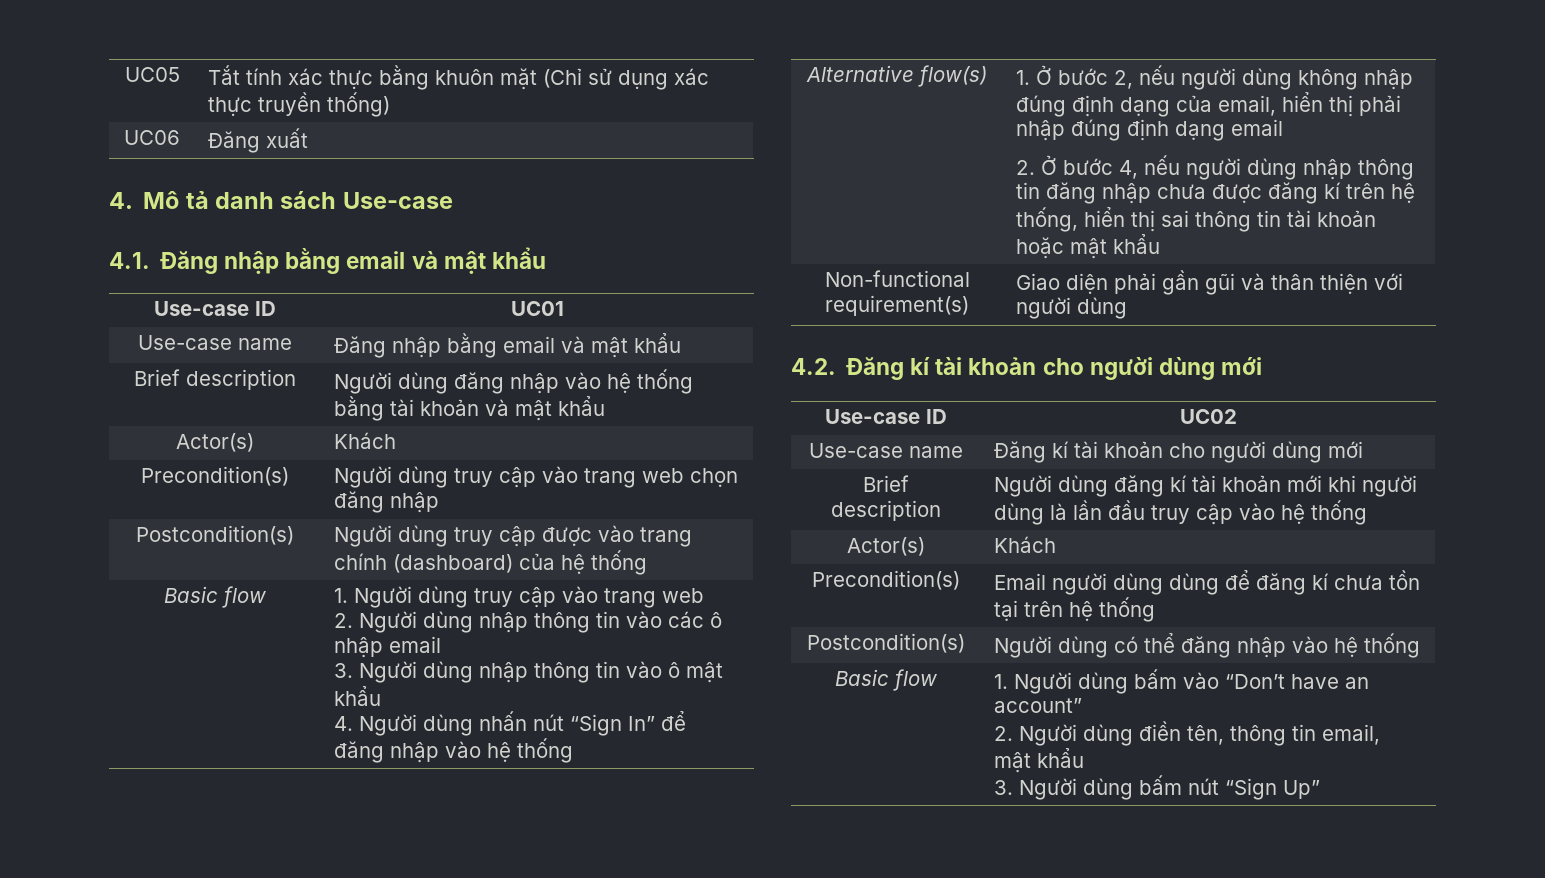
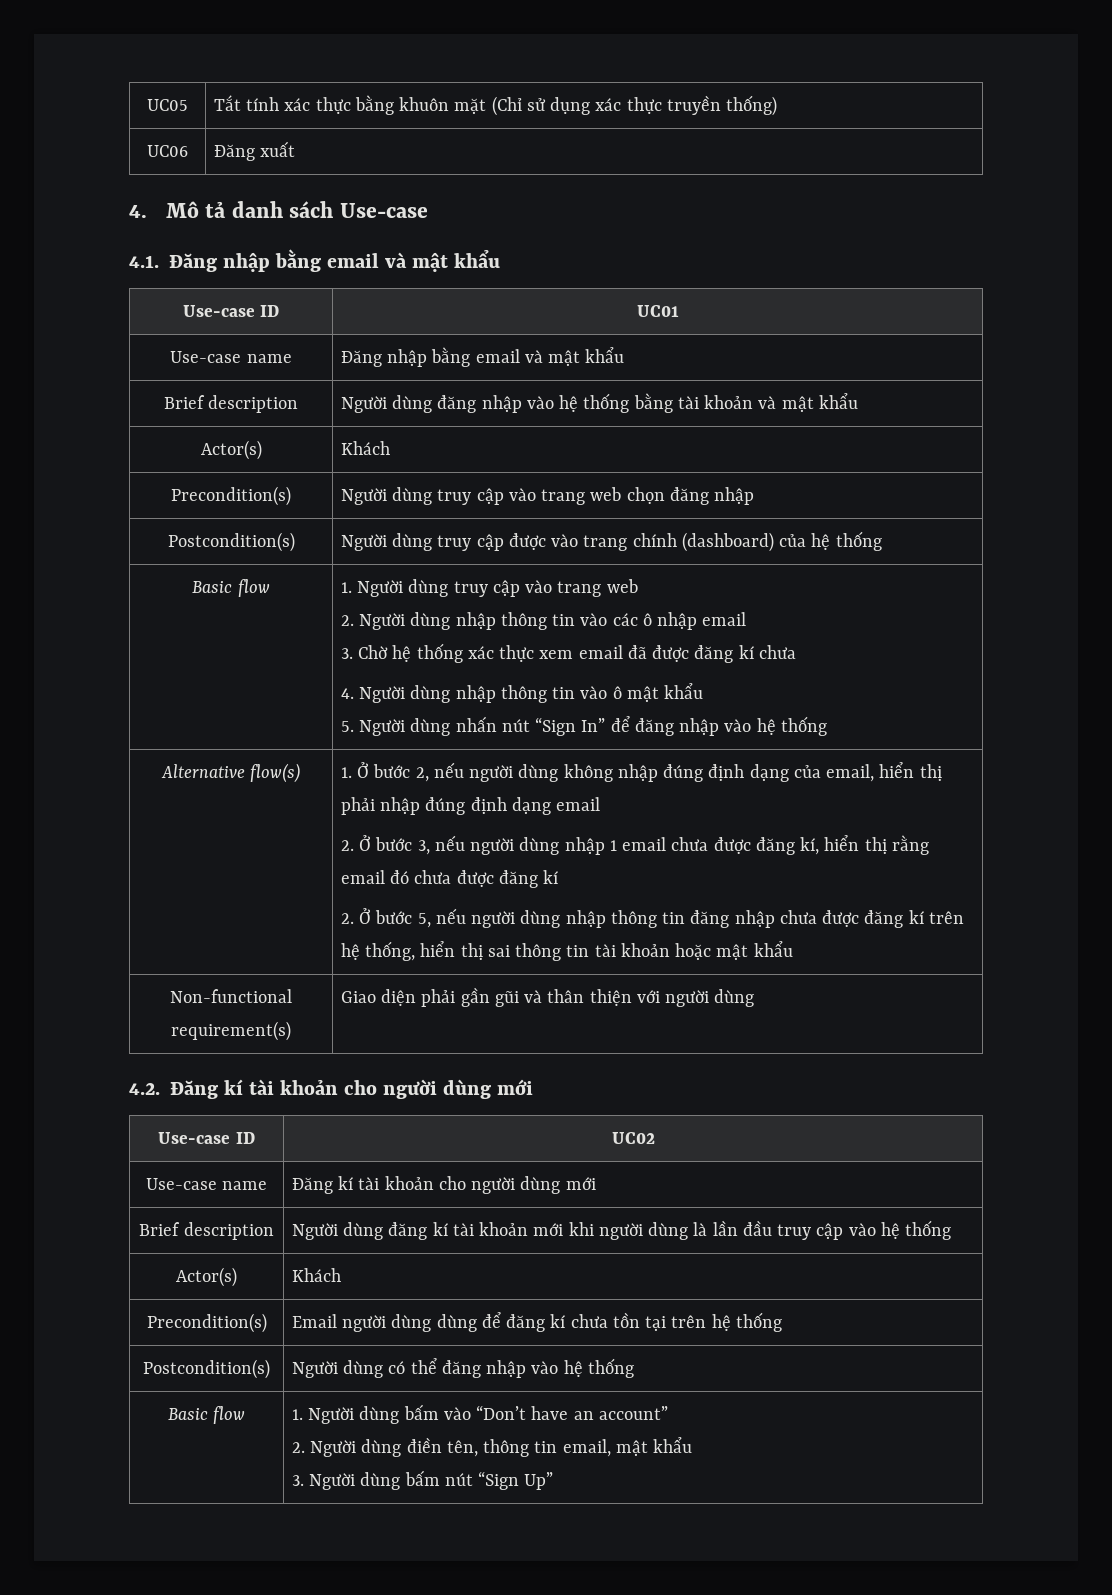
(354, 670) none -> [357,643,796,663] [340,688,354,699] Chờ hệ thống xác thực xem email đã được đăng kí chưa // 4.
[334,716,354,731] 4. -> [340,721,354,732] 5.
[1119,160,1139,179] 4, -> [417,835,929,855] [340,870,559,888] [340,908,431,928] 3, nếu người dùng nhập 1 email chưa được đăng kí, hiển thị rằng email đó chưa được đăng kí // 2. Ở bước 5,

